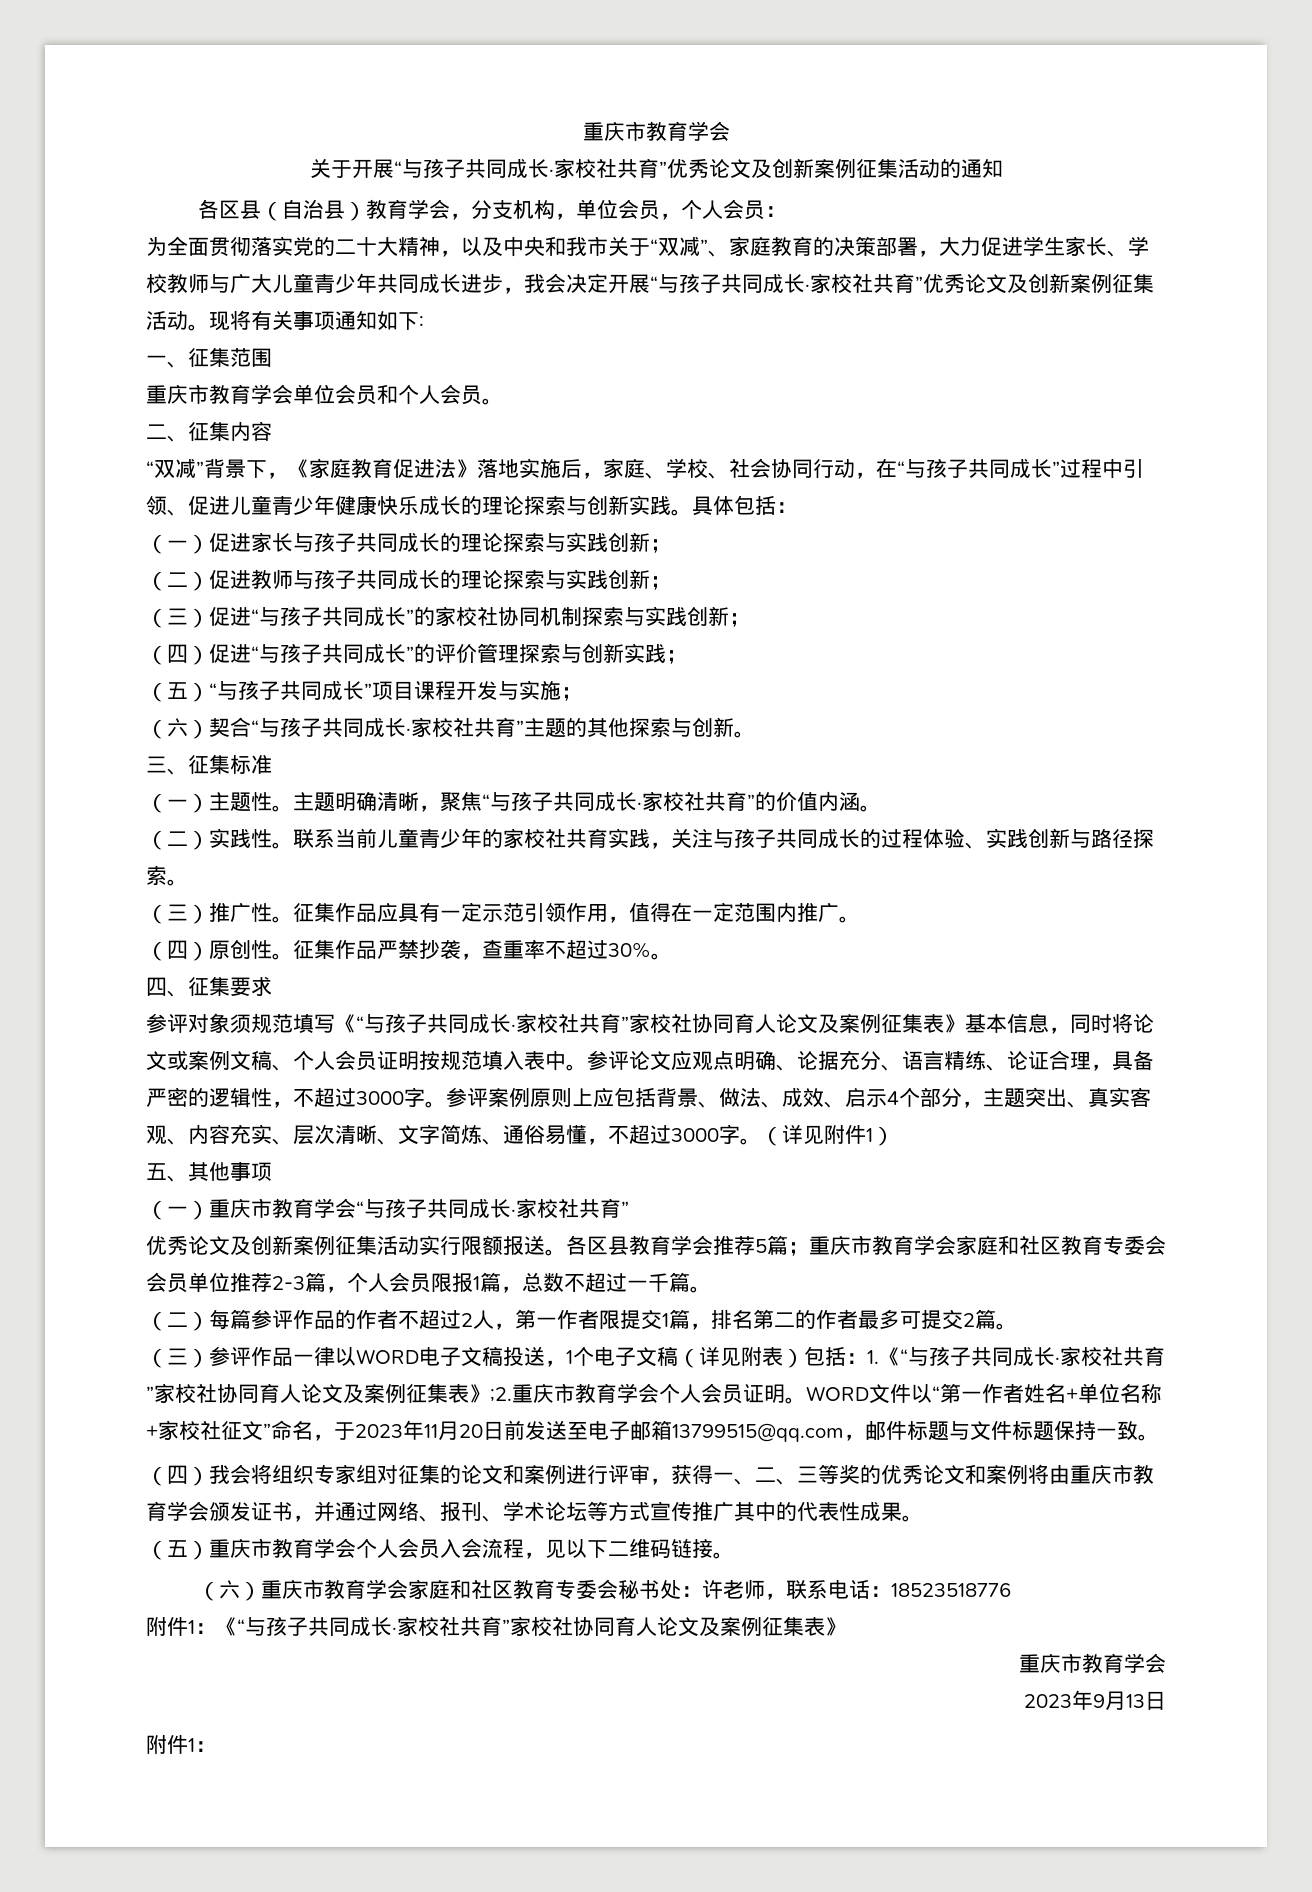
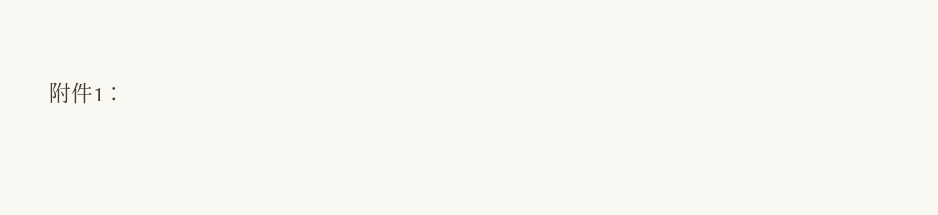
[582,121,730,141] [309,158,1003,179] [197,199,786,221] [146,236,1149,257] [146,273,1154,294] [146,310,424,331] [146,347,272,368] [146,384,503,405] [146,421,272,442] [146,458,1144,479] [146,495,797,516] [146,532,671,554] [146,569,671,591] [146,606,750,628] [146,643,687,665] [146,680,582,702] [146,717,755,739] [146,754,272,775] [146,791,881,813] [146,828,1154,850] [146,865,188,886] [146,902,860,924] [146,939,672,961] [146,976,272,997] [146,1013,1154,1034] [146,1050,1154,1071] [146,1087,1151,1108] [146,1124,894,1146] [146,1162,272,1182] [146,1198,629,1220] [146,1235,1166,1256] [146,1272,711,1293] [146,1309,1017,1331] [146,1346,1165,1368] [146,1383,1162,1404] [146,1420,1159,1442] [146,1464,1154,1486] [146,1501,923,1522] [146,1538,734,1560] [197,1579,1011,1601] [146,1616,846,1637] [1019,1653,1166,1673] [1024,1690,1166,1710] 重庆市教育学会 // 关于开展“与孩子共同成长·家校社共育”优秀论文及创新案例征集活动的通知 // 各区县（自治县）教育学会，分支机构，单位会员，个人会员： // 为全面贯彻落实党的二十大精神，以及中央和我市关于“双减”、家庭教育的决策部署，大力促进学生家长、学校教师与广大儿童青少年共同成长进步，我会决定开展“与孩子共同成长·家校社共育”优秀论文及创新案例征集活动。现将有关事项通知如下: // 一、征集范围 // 重庆市教育学会单位会员和个人会员。 // 二、征集内容 // “双减”背景下，《家庭教育促进法》落地实施后，家庭、学校、社会协同行动，在“与孩子共同成长”过程中引领、促进儿童青少年健康快乐成长的理论探索与创新实践。具体包括： // （一）促进家长与孩子共同成长的理论探索与实践创新； // （二）促进教师与孩子共同成长的理论探索与实践创新； // （三）促进“与孩子共同成长”的家校社协同机制探索与实践创新； // （四）促进“与孩子共同成长”的评价管理探索与创新实践； // （五）“与孩子共同成长”项目课程开发与实施； // （六）契合“与孩子共同成长·家校社共育”主题的其他探索与创新。 // 三、征集标准 // （一）主题性。主题明确清晰，聚焦“与孩子共同成长·家校社共育”的价值内涵。 // （二）实践性。联系当前儿童青少年的家校社共育实践，关注与孩子共同成长的过程体验、实践创新与路径探索。 // （三）推广性。征集作品应具有一定示范引领作用，值得在一定范围内推广。 // （四）原创性。征集作品严禁抄袭，查重率不超过30%。 // 四、征集要求 // 参评对象须规范填写《“与孩子共同成长·家校社共育”家校社协同育人论文及案例征集表》基本信息，同时将论文或案例文稿、个人会员证明按规范填入表中。参评论文应观点明确、论据充分、语言精练、论证合理，具备严密的逻辑性，不超过3000字。参评案例原则上应包括背景、做法、成效、启示4个部分，主题突出、真实客观、内容充实、层次清晰、文字简炼、通俗易懂，不超过3000字。（详见附件1） // 五、其他事项 // （一）重庆市教育学会“与孩子共同成长·家校社共育” // 优秀论文及创新案例征集活动实行限额报送。各区县教育学会推荐5篇；重庆市教育学会家庭和社区教育专委会会员单位推荐2-3篇，个人会员限报1篇，总数不超过一千篇。 // （二）每篇参评作品的作者不超过2人，第一作者限提交1篇，排名第二的作者最多可提交2篇。 // （三）参评作品一律以WORD电子文稿投送，1个电子文稿（详见附表）包括：1.《“与孩子共同成长·家校社共育”家校社协同育人论文及案例征集表》;2.重庆市教育学会个人会员证明。WORD文件以“第一作者姓名+单位名称+家校社征文”命名，于2023年11月20日前发送至电子邮箱13799515@qq.com，邮件标题与文件标题保持一致。 // （四）我会将组织专家组对征集的论文和案例进行评审，获得一、二、三等奖的优秀论文和案例将由重庆市教育学会颁发证书，并通过网络、报刊、学术论坛等方式宣传推广其中的代表性成果。 // （五）重庆市教育学会个人会员入会流程，见以下二维码链接。 // （六）重庆市教育学会家庭和社区教育专委会秘书处：许老师，联系电话：18523518776 // 附件1：《“与孩子共同成长·家校社共育”家校社协同育人论文及案例征集表》 // 重庆市教育学会 // 2023年9月13日 // -> (49, 93) none

